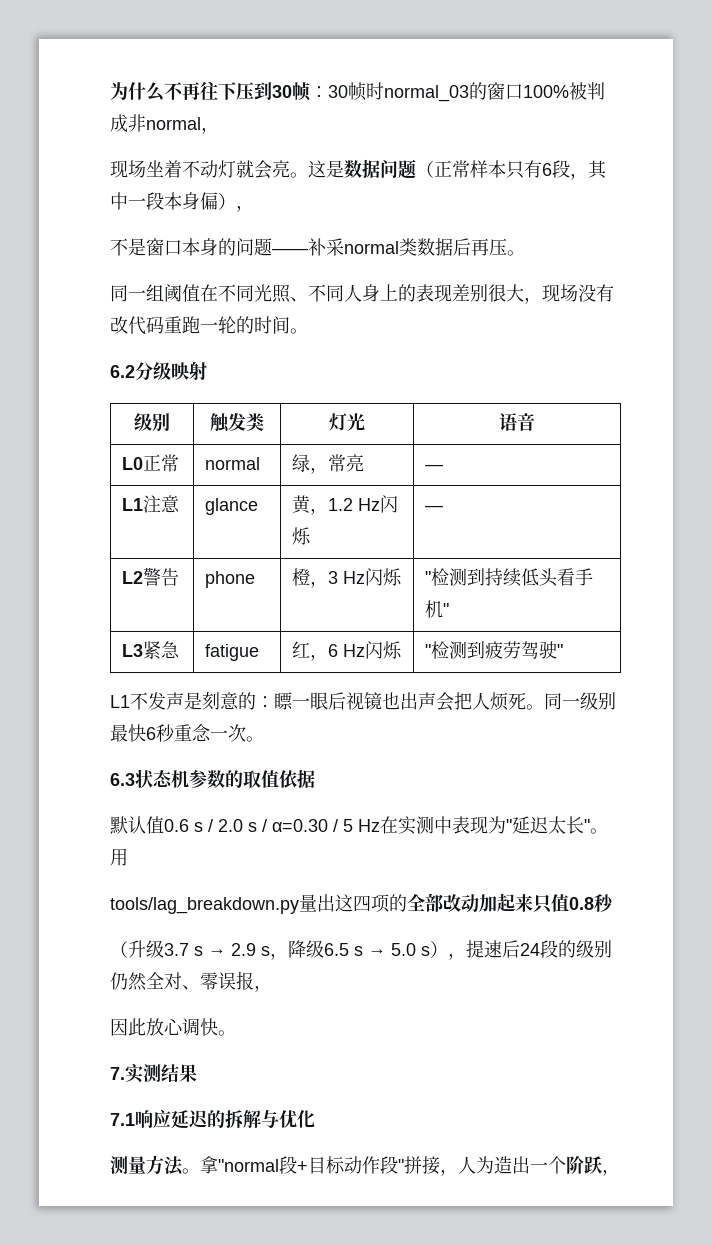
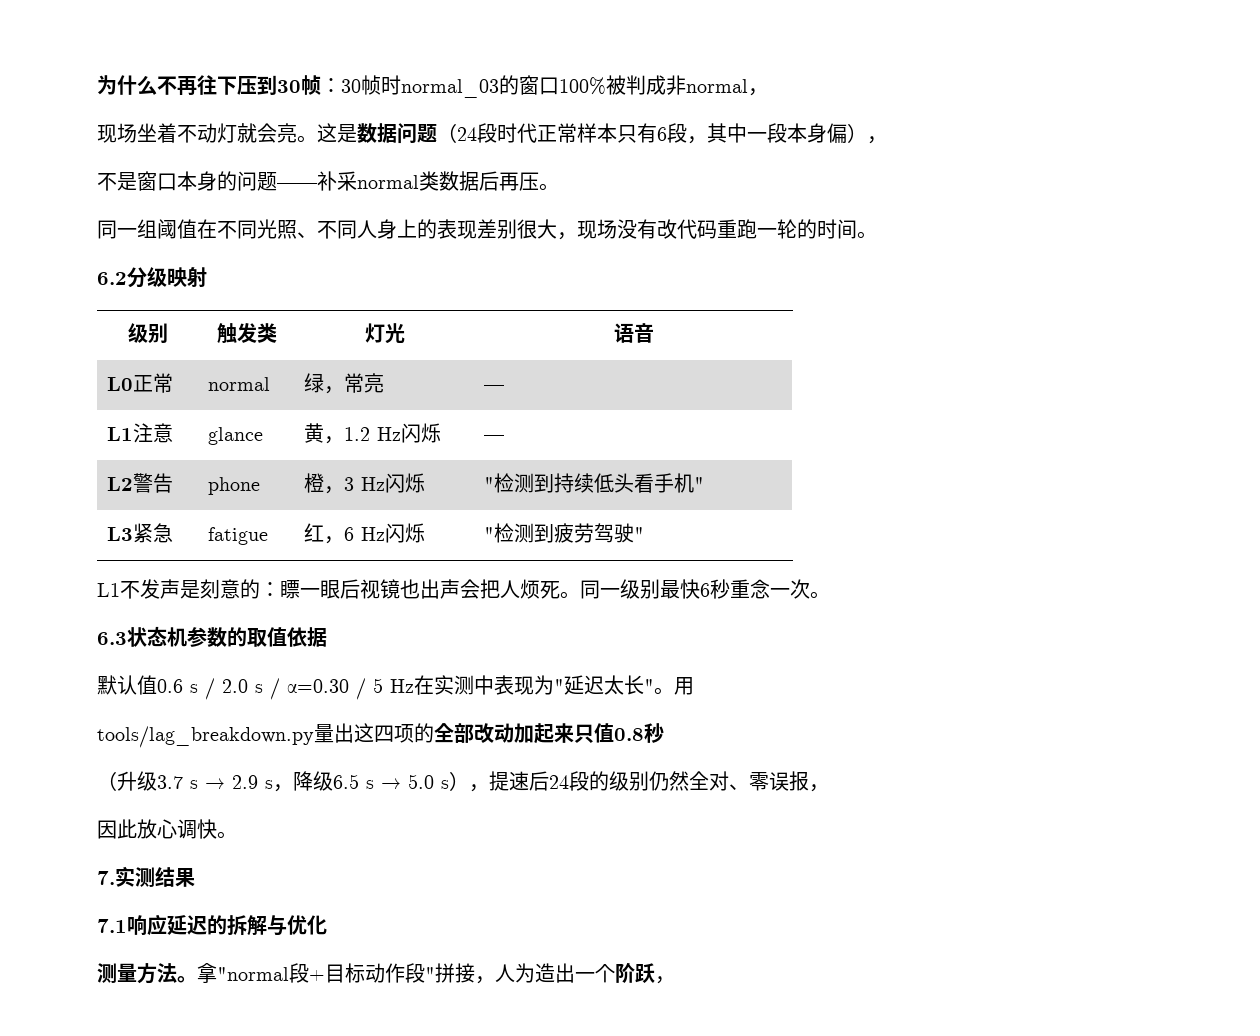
(434, 169) none -> [457,123,537,143] 24段时代

